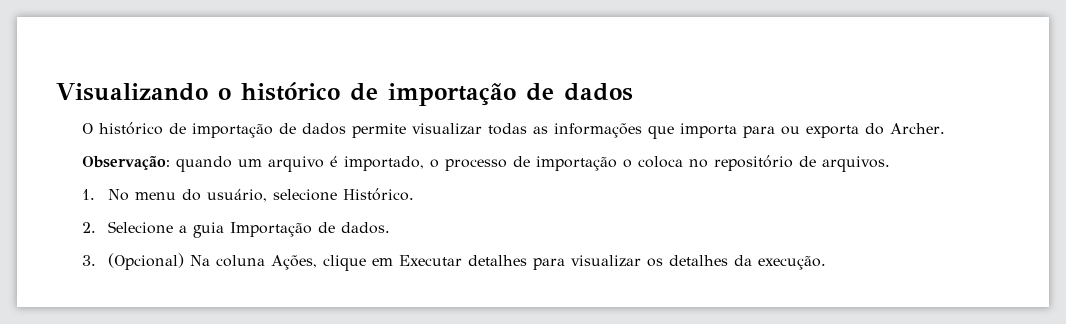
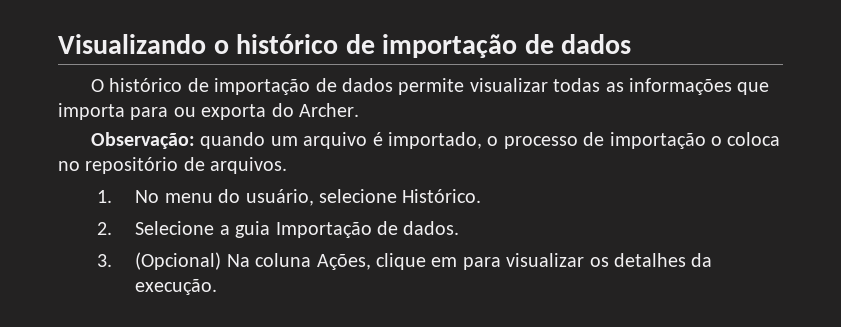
[398,255,527,266] Executar detalhes -> (458, 262) none

